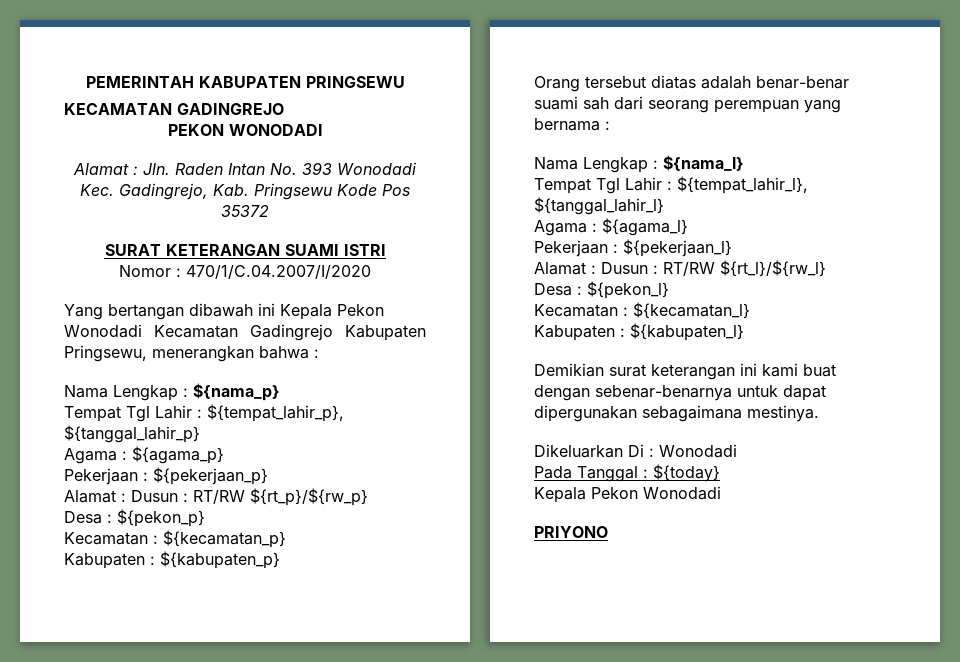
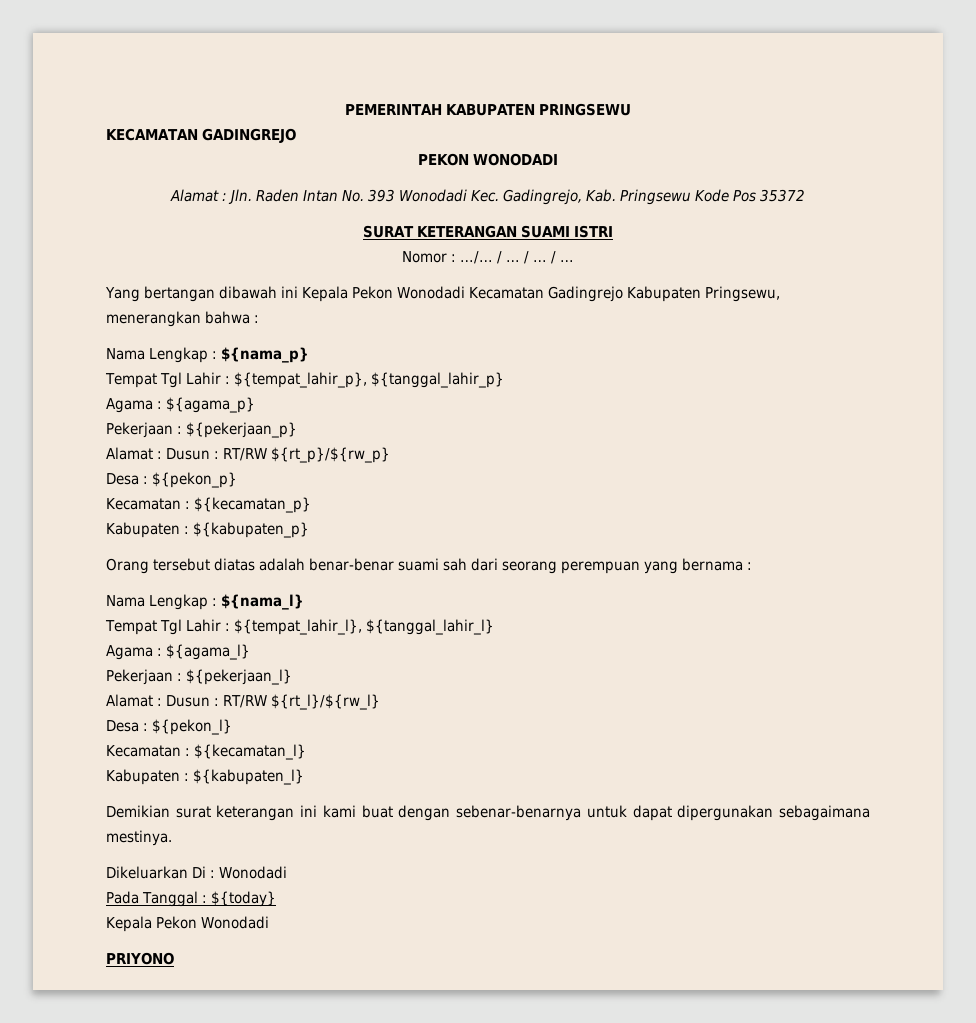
[186,265,371,279] 470/1/C.04.2007/I/2020 -> [460,251,574,264] …/… / … / … / …

